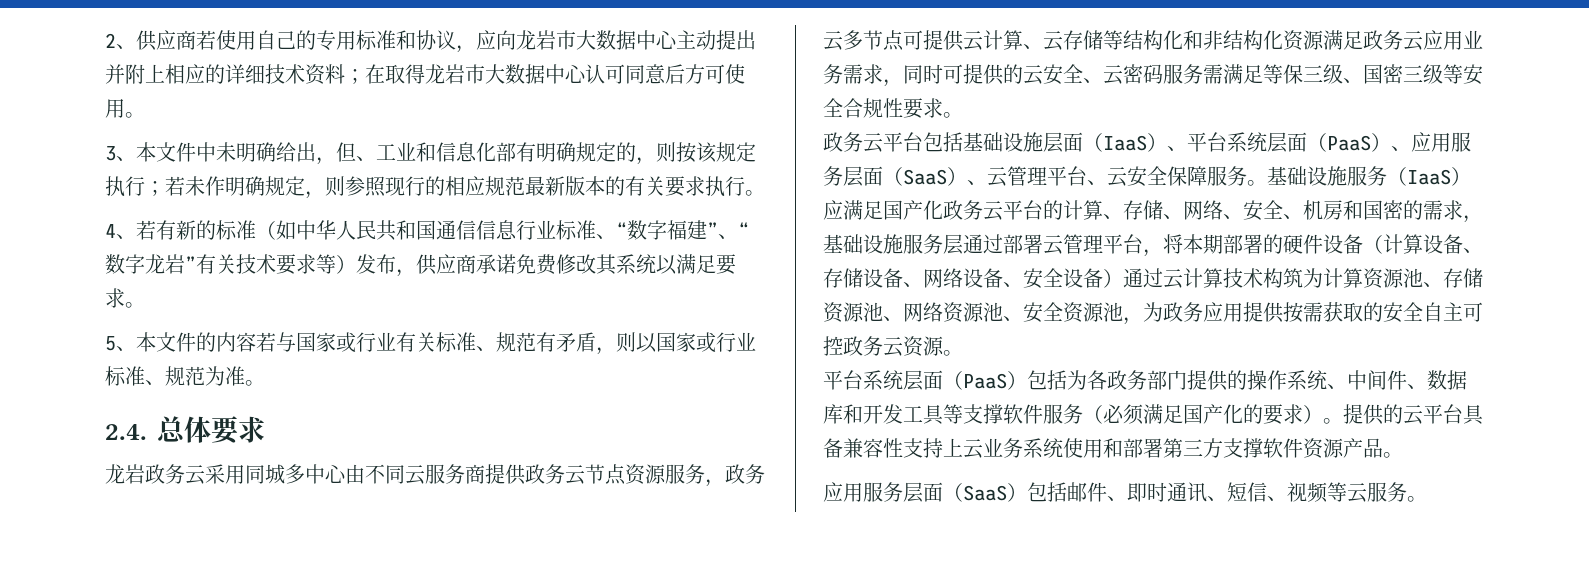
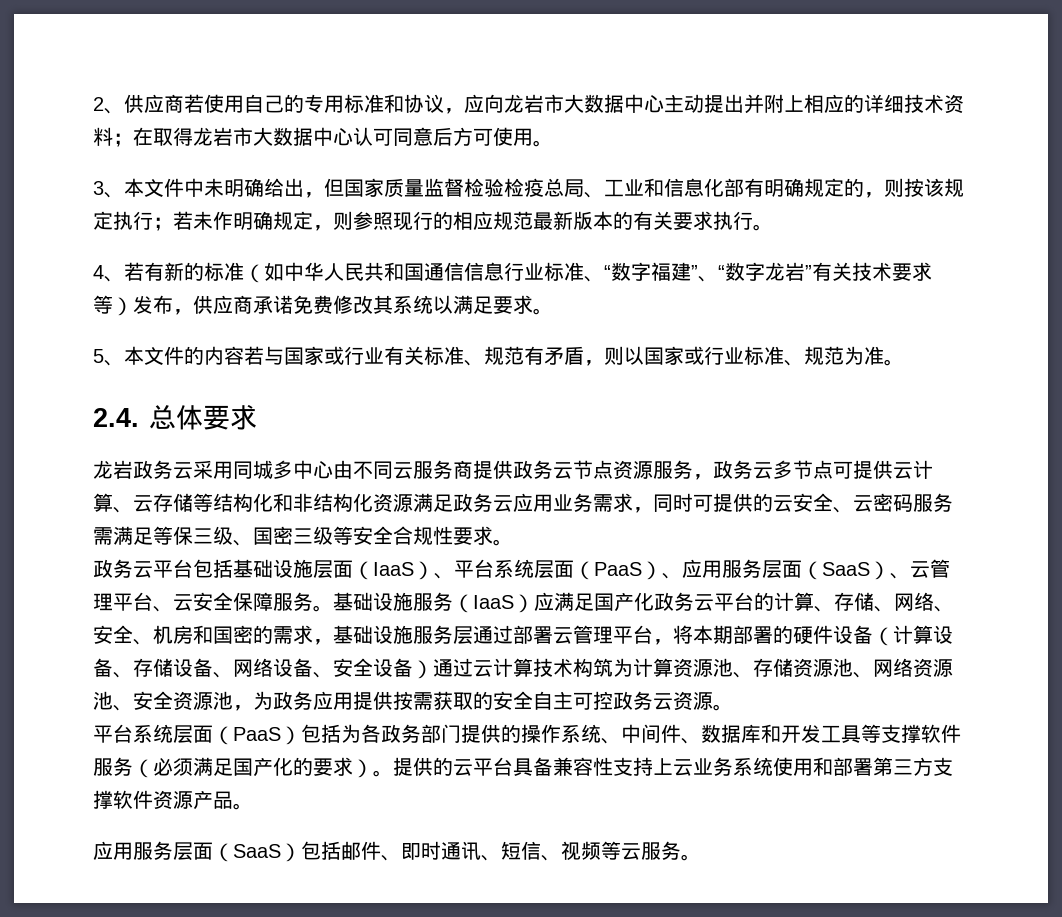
(356, 152) none -> [344,178,584,197] 国家质量监督检验检疫总局

